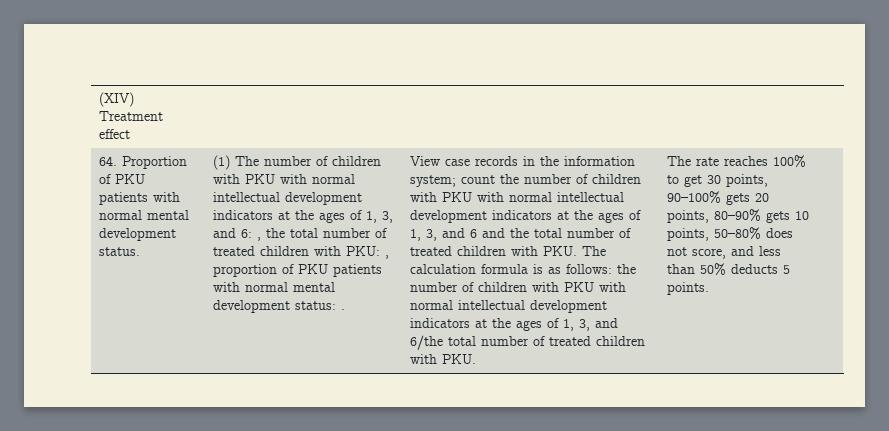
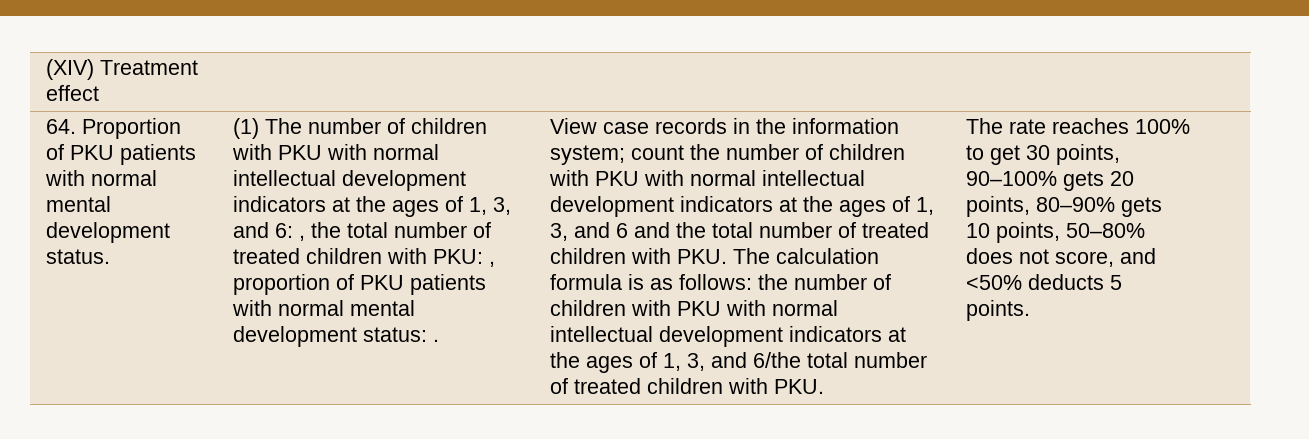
[759,246,782,256] [667,263,727,276] less than 50% -> [966,275,1023,290] <50%

